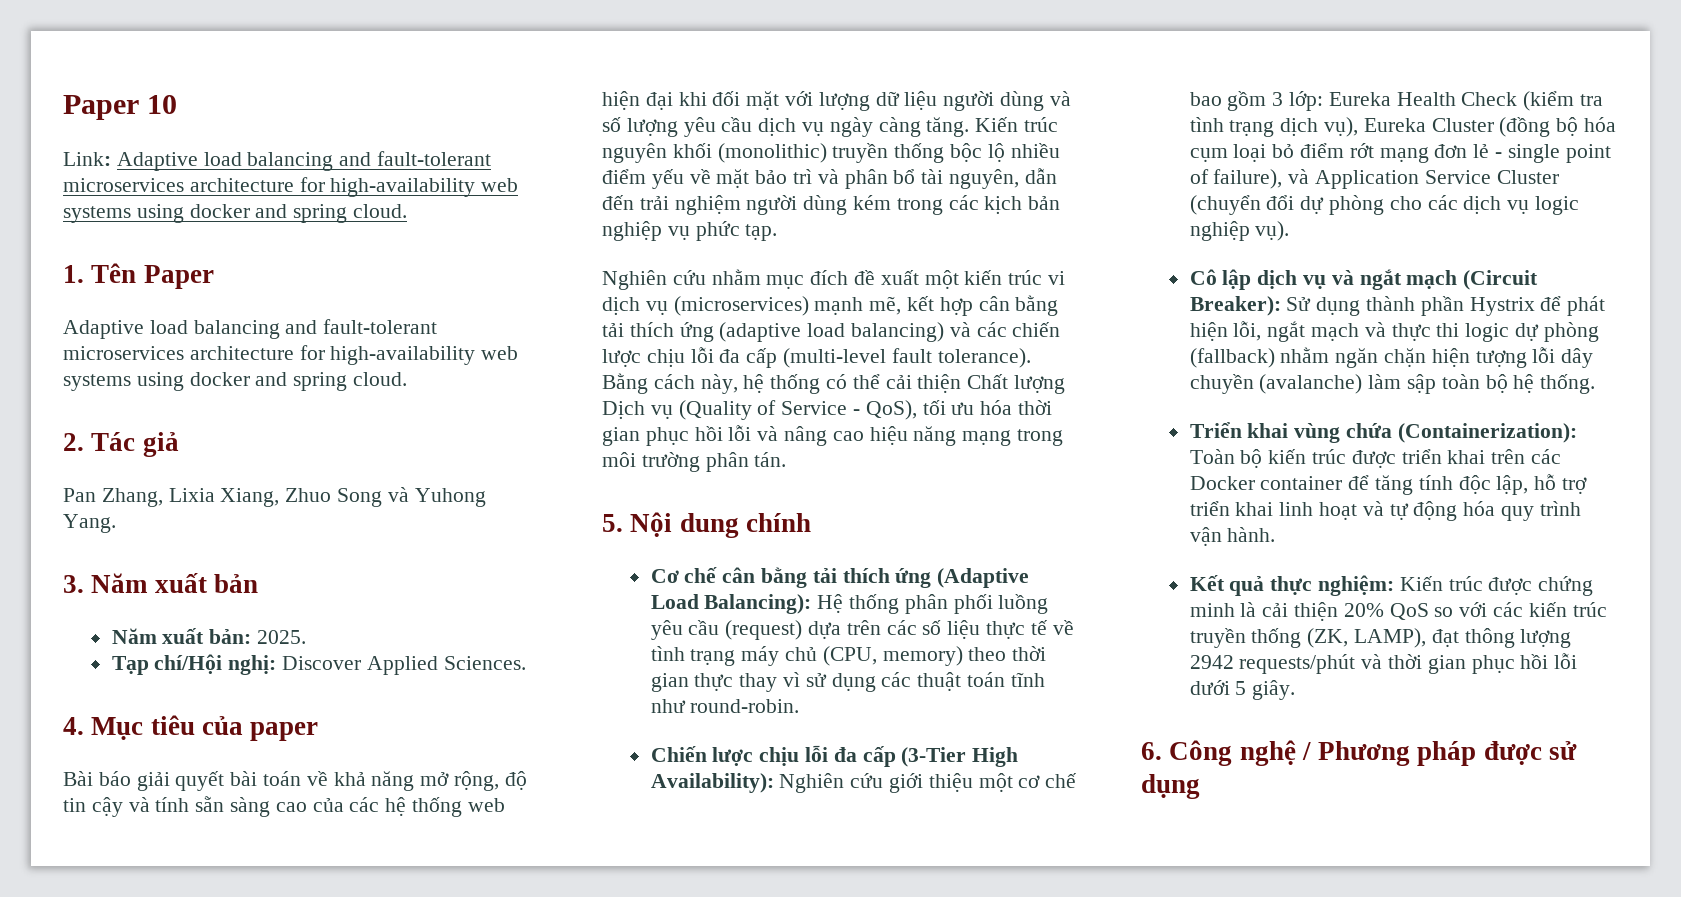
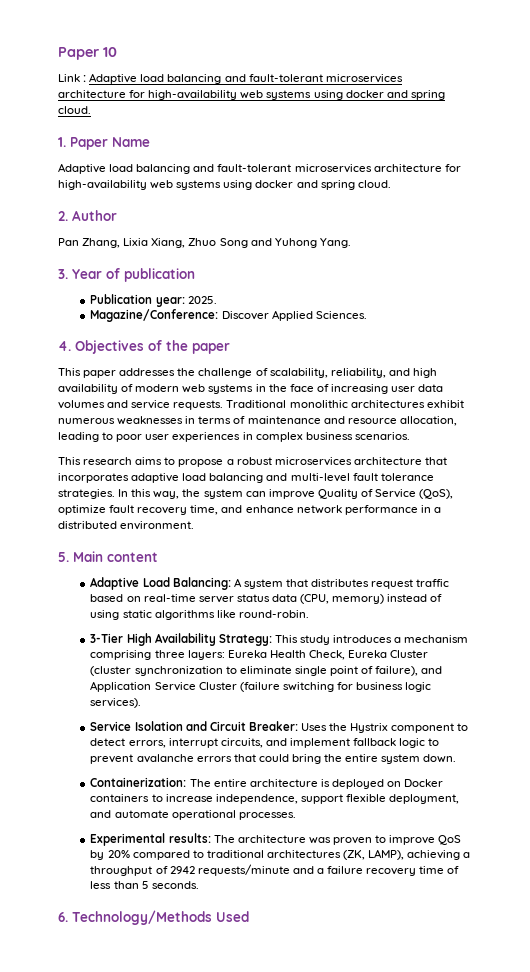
[63,152,111,166] Link: -> [58,74,87,82] Link :
[91,263,214,289] Tên Paper -> [70,137,150,150] Paper Name
[91,432,179,457] Tác giả -> [72,210,117,221] Author
[387,487,409,502] và -> [250,238,272,246] and
[91,573,258,593] [111,628,306,644] [111,654,526,675] [63,715,319,741] [63,771,527,791] [63,796,505,817] [602,91,1071,111] [602,117,1059,137] [602,143,1060,163] [602,168,1057,189] [602,195,1061,215] [602,221,778,241] [602,269,1066,290] [602,295,1059,316] [602,322,1061,342] [602,347,1031,368] [602,373,1066,394] [602,400,1053,420] [602,425,1064,446] [602,452,787,472] [602,512,811,538] [650,567,1030,588] [650,594,1049,614] [650,620,1074,640] [650,646,1047,666] [650,672,1045,692] [650,699,800,713] [650,745,1019,767] [650,773,1078,793] [1189,91,1603,111] [1189,117,1616,137] [1189,143,1502,163] Năm xuất bản // Năm xuất bản: 2025. // Tạp chí/Hội nghị: Discover Applied Sciences. // 4. Mục tiêu của paper // Bài báo giải quyết bài toán về khả năng mở rộng, độ tin cậy và tính sẵn sàng cao của các hệ thống web hiện đại khi đối mặt với lượng dữ liệu người dùng và số lượng yêu cầu dịch vụ ngày càng tăng. Kiến trúc nguyên khối (monolithic) truyền thống bộc lộ nhiều điểm yếu về mặt bảo trì và phân bổ tài nguyên, dẫn đến trải nghiệm người dùng kém trong các kịch bản nghiệp vụ phức tạp. // Nghiên cứu nhằm mục đích đề xuất một kiến trúc vi dịch vụ (microservices) mạnh mẽ, kết hợp cân bằng tải thích ứng (adaptive load balancing) và các chiến lược chịu lỗi đa cấp (multi-level fault tolerance). Bằng cách này, hệ thống có thể cải thiện Chất lượng Dịch vụ (Quality of Service - QoS), tối ưu hóa thời gian phục hồi lỗi và nâng cao hiệu năng mạng trong môi trường phân tán. // 5. Nội dung chính // Cơ chế cân bằng tải thích ứng (Adaptive Load Balancing): Hệ thống phân phối luồng yêu cầu (request) dựa trên các số liệu thực tế về tình trạng máy chủ (CPU, memory) theo thời gian thực thay vì sử dụng các thuật toán tĩnh như round-robin. // Chiến lược chịu lỗi đa cấp (3-Tier High Availability): Nghiên cứu giới thiệu một cơ chế bao gồm 3 lớp: Eureka Health Check (kiểm tra tình trạng dịch vụ), Eureka Cluster (đồng bộ hóa cụm loại bỏ điểm rớt mạng đơn lẻ - -> [72,268,195,282] [90,294,217,307] [90,309,367,322] [58,340,230,354] [58,368,437,378] [58,384,444,394] [58,400,464,410] [58,416,457,426] [58,432,410,442] [58,457,447,467] [58,473,434,483] [58,489,454,499] [58,505,441,515] [58,521,195,530] [58,551,158,562] [90,577,450,590] [90,594,443,604] [90,610,309,620] [90,633,469,646] [90,650,429,660] [90,666,292,676] Year of publication // Publication year: 2025. // Magazine/Conference: Discover Applied Sciences. // 4. Objectives of the paper // This paper addresses the challenge of scalability, reliability, and high availability of modern web systems in the face of increasing user data volumes and service requests. Traditional monolithic architectures exhibit numerous weaknesses in terms of maintenance and resource allocation, leading to poor user experiences in complex business scenarios. // This research aims to propose a robust microservices architecture that incorporates adaptive load balancing and multi-level fault tolerance strategies. In this way, the system can improve Quality of Service (QoS), optimize fault recovery time, and enhance network performance in a distributed environment. // 5. Main content // Adaptive Load Balancing: A system that distributes request traffic based on real-time server status data (CPU, memory) instead of using static algorithms like round-robin. // 3-Tier High Availability Strategy: This study introduces a mechanism comprising three layers: Eureka Health Check, Eureka Cluster (cluster synchronization to eliminate
[1288,169,1310,184] và -> [421,666,443,674] and
[1189,195,1579,215] [1189,221,1290,241] [1189,269,1539,290] [1189,296,1606,316] [1189,321,1599,342] [1189,347,1594,368] [1189,374,1596,394] [1189,422,1577,443] [1189,449,1561,468] [1189,474,1587,495] [1189,501,1581,521] [1189,527,1276,546] [1189,575,1594,596] [1189,602,1607,621] [1189,628,1572,648] [1189,653,1578,674] [1189,680,1296,700] [1141,740,1578,766] [1141,774,1200,799] (chuyển đổi dự phòng cho các dịch vụ logic nghiệp vụ). // Cô lập dịch vụ và ngắt mạch (Circuit Breaker): Sử dụng thành phần Hystrix để phát hiện lỗi, ngắt mạch và thực thi logic dự phòng (fallback) nhằm ngăn chặn hiện tượng lỗi dây chuyền (avalanche) làm sập toàn bộ hệ thống. // Triển khai vùng chứa (Containerization): Toàn bộ kiến trúc được triển khai trên các Docker container để tăng tính độc lập, hỗ trợ triển khai linh hoạt và tự động hóa quy trình vận hành. // Kết quả thực nghiệm: Kiến trúc được chứng minh là cải thiện 20% QoS so với các kiến trúc truyền thống (ZK, LAMP), đạt thông lượng 2942 requests/phút và thời gian phục hồi lỗi dưới 5 giây. // 6. Công nghệ / Phương pháp được sử dụng -> [239,682,432,692] [90,698,142,708] [90,721,469,733] [90,738,440,748] [90,754,457,764] [90,777,444,789] [90,794,460,804] [90,810,296,820] [90,833,462,846] [90,849,471,860] [90,864,460,876] [90,881,199,889] [58,910,249,925] (failure switching for business logic services). // Service Isolation and Circuit Breaker: Uses the Hystrix component to detect errors, interrupt circuits, and implement fallback logic to prevent avalanche errors that could bring the entire system down. // Containerization: The entire architecture is deployed on Docker containers to increase independence, support flexible deployment, and automate operational processes. // Experimental results: The architecture was proven to improve QoS by 20% compared to traditional architectures (ZK, LAMP), achieving a throughput of 2942 requests/minute and a failure recovery time of less than 5 seconds. // 6. Technology/Methods Used

